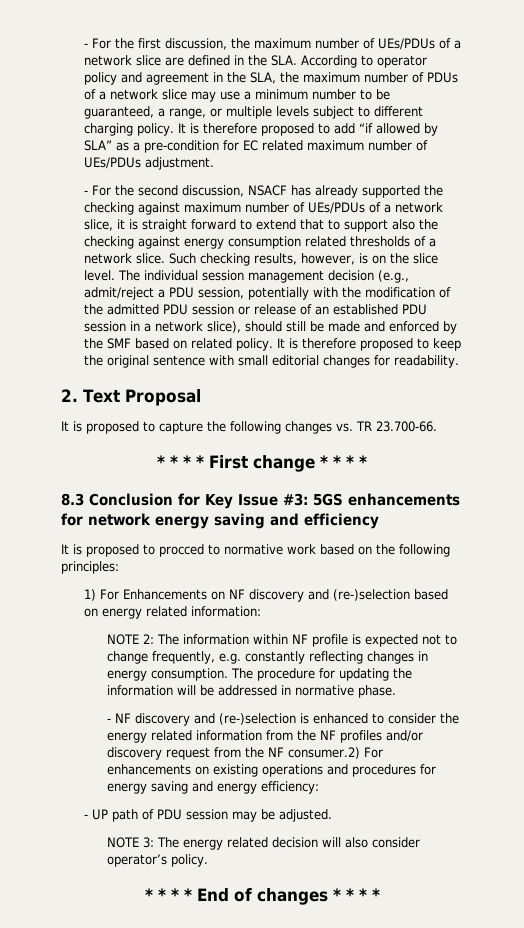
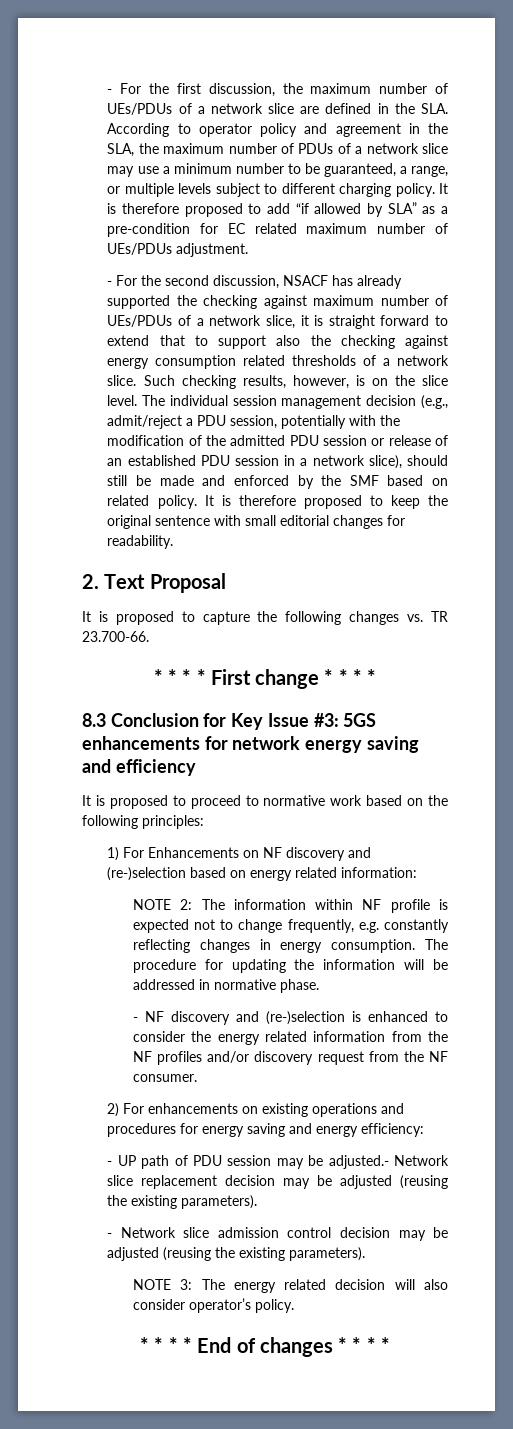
[159,544,204,557] procced -> [190,795,241,809] proceed
[287,747,360,759] consumer.2) -> [132,1074,197,1082] [107,1103,120,1117] consumer. // 2)
[278,809,332,822] adjusted. -> [328,1155,449,1169] [107,1175,448,1189] [107,1195,258,1209] [107,1227,448,1241] [107,1247,366,1261] adjusted.- Network slice replacement decision may be adjusted (reusing the existing parameters). // - Network slice admission control decision may be adjusted (reusing the existing parameters).

